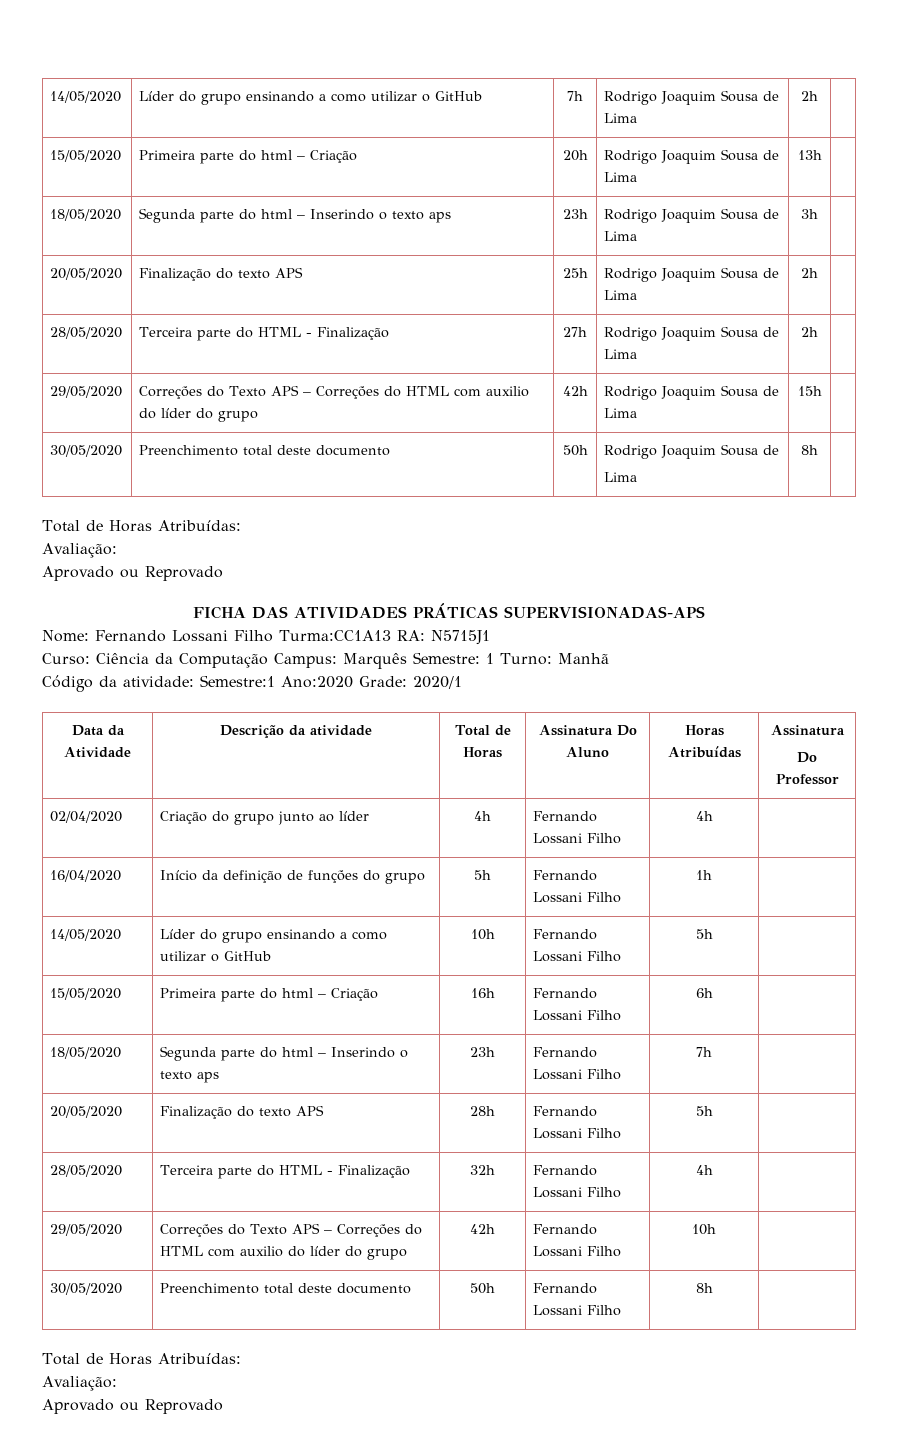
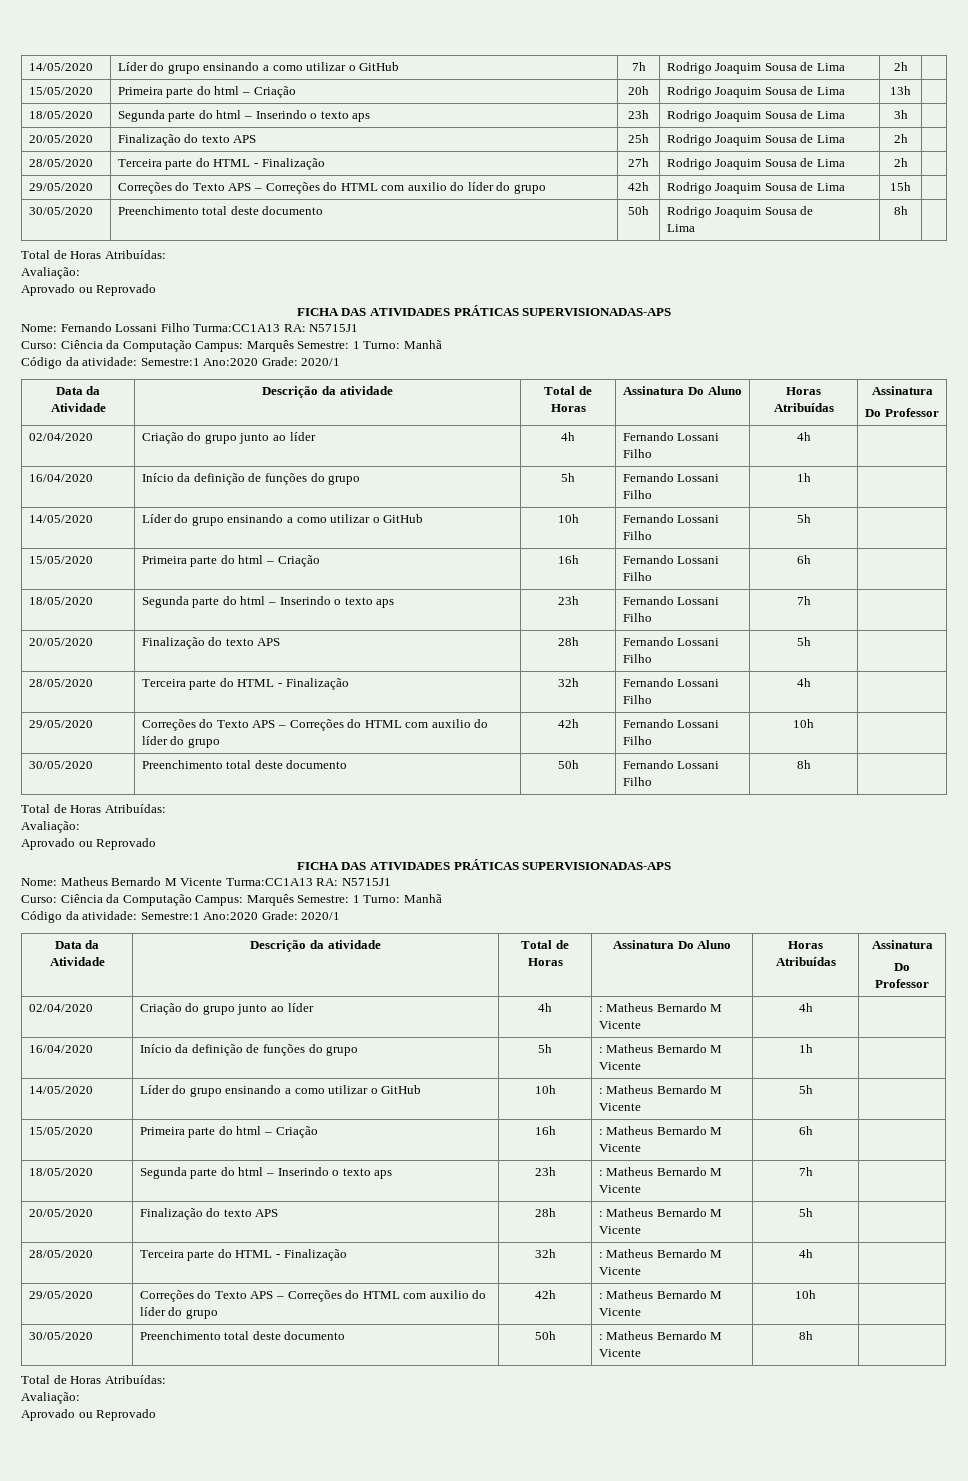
(223, 1406) none -> [296,859,672,870] [21,877,391,886] [21,894,442,906] [21,911,341,923] [54,940,100,949] [49,957,105,966] [250,940,381,952] [521,940,569,949] [527,958,563,966] [612,940,732,949] [788,941,823,949] [775,957,836,966] [871,940,933,949] [894,963,910,971] [875,979,929,988] [28,1004,93,1012] [139,1003,314,1015] [538,1003,552,1012] [598,1003,723,1012] [598,1021,641,1029] [798,1003,813,1012] [28,1045,93,1053] [139,1044,359,1056] [538,1044,552,1053] [598,1044,723,1053] [598,1062,641,1070] [798,1044,813,1053] [28,1086,93,1094] [139,1085,422,1097] [534,1085,556,1094] [598,1085,723,1094] [598,1103,641,1111] [798,1085,813,1094] [28,1127,93,1135] [139,1126,318,1138] [534,1126,556,1135] [598,1126,723,1135] [598,1144,641,1152] [798,1126,813,1135] [28,1168,93,1176] [139,1167,393,1179] [534,1167,556,1176] [598,1167,723,1176] [598,1185,641,1193] [798,1167,813,1176] [28,1209,93,1217] [139,1208,279,1220] [534,1208,556,1217] [598,1208,723,1217] [598,1226,641,1234] [798,1208,813,1217] [28,1250,93,1258] [139,1249,347,1261] [534,1249,556,1258] [598,1249,723,1258] [598,1267,641,1275] [798,1249,813,1258] [28,1291,93,1299] [139,1290,487,1302] [139,1307,218,1319] [534,1290,556,1299] [598,1290,723,1299] [598,1308,641,1316] [795,1290,816,1299] [28,1332,93,1340] [139,1331,346,1340] [534,1331,556,1340] [598,1331,723,1340] [598,1349,641,1357] [798,1331,813,1340] [21,1375,166,1384] [21,1392,80,1404] [21,1409,157,1421] // FICHA DAS ATIVIDADES PRÁTICAS SUPERVISIONADAS-APS // Nome: Matheus Bernardo M Vicente Turma:CC1A13 RA: N5715J1 // Curso: Ciência da Computação Campus: Marquês Semestre: 1 Turno: Manhã // Código da atividade: Semestre:1 Ano:2020 Grade: 2020/1 // Data da Atividade | Descrição da atividade | Total de Horas | Assinatura Do Aluno | Horas Atribuídas | Assinatura // Do Professor // 02/04/2020 | Criação do grupo junto ao líder | 4h | : Matheus Bernardo M Vicente | 4h | // 16/04/2020 | Início da definição de funções do grupo | 5h | : Matheus Bernardo M Vicente | 1h | // 14/05/2020 | Líder do grupo ensinando a como utilizar o GitHub | 10h | : Matheus Bernardo M Vicente | 5h | // 15/05/2020 | Primeira parte do html – Criação | 16h | : Matheus Bernardo M Vicente | 6h | // 18/05/2020 | Segunda parte do html – Inserindo o texto aps | 23h | : Matheus Bernardo M Vicente | 7h | // 20/05/2020 | Finalização do texto APS | 28h | : Matheus Bernardo M Vicente | 5h | // 28/05/2020 | Terceira parte do HTML - Finalização | 32h | : Matheus Bernardo M Vicente | 4h | // 29/05/2020 | Correções do Texto APS – Correções do HTML com auxilio do líder do grupo | 42h | : Matheus Bernardo M Vicente | 10h | // 30/05/2020 | Preenchimento total deste documento | 50h | : Matheus Bernardo M Vicente | 8h | // Total de Horas Atribuídas: // Avaliação: // Aprovado ou Reprovado

